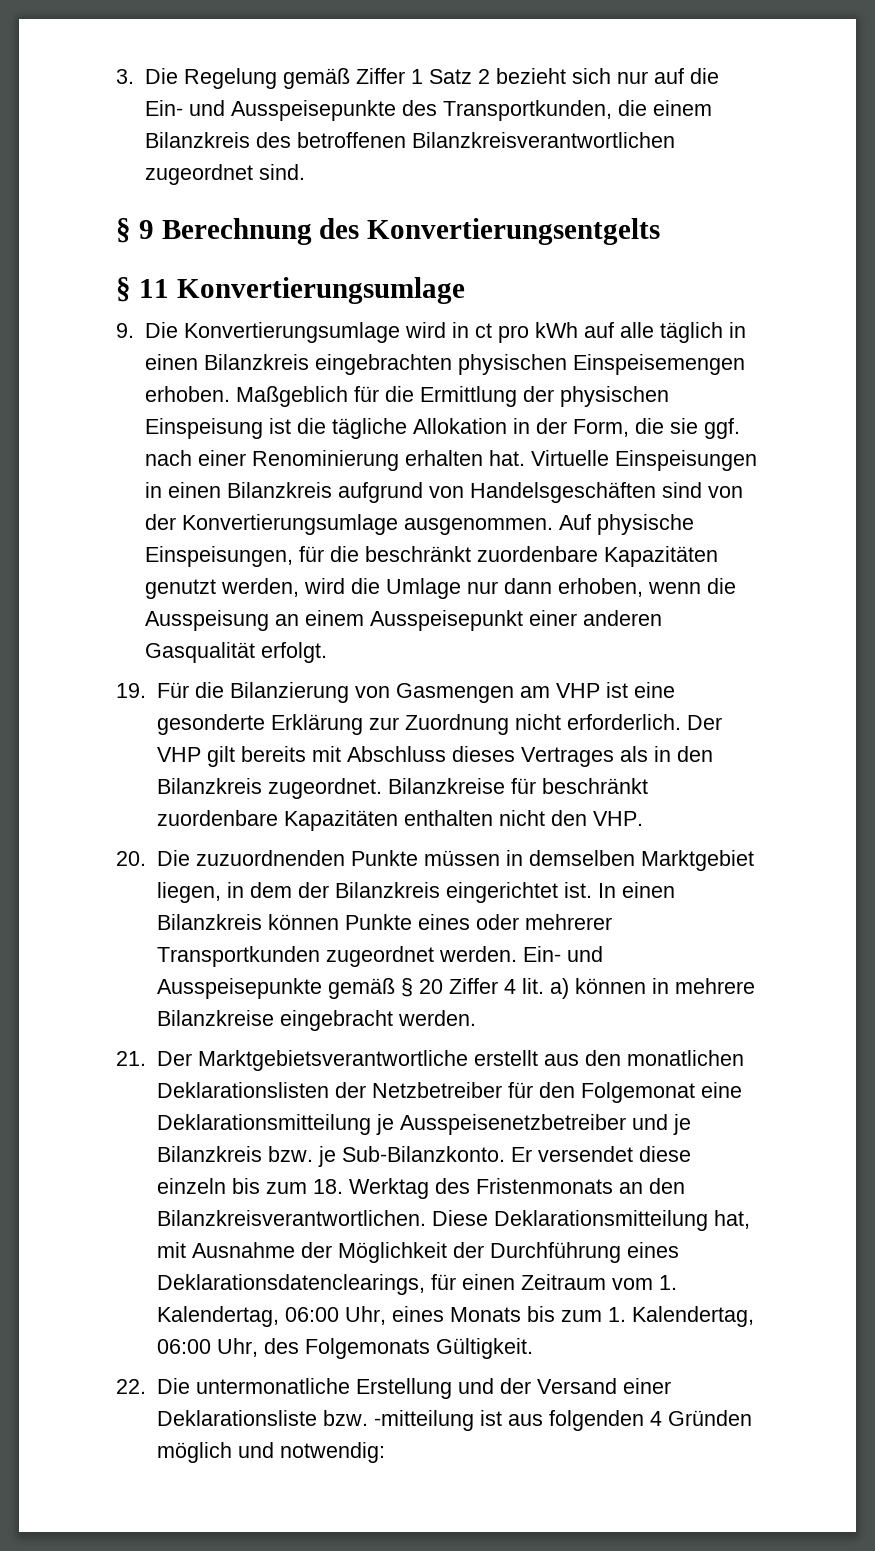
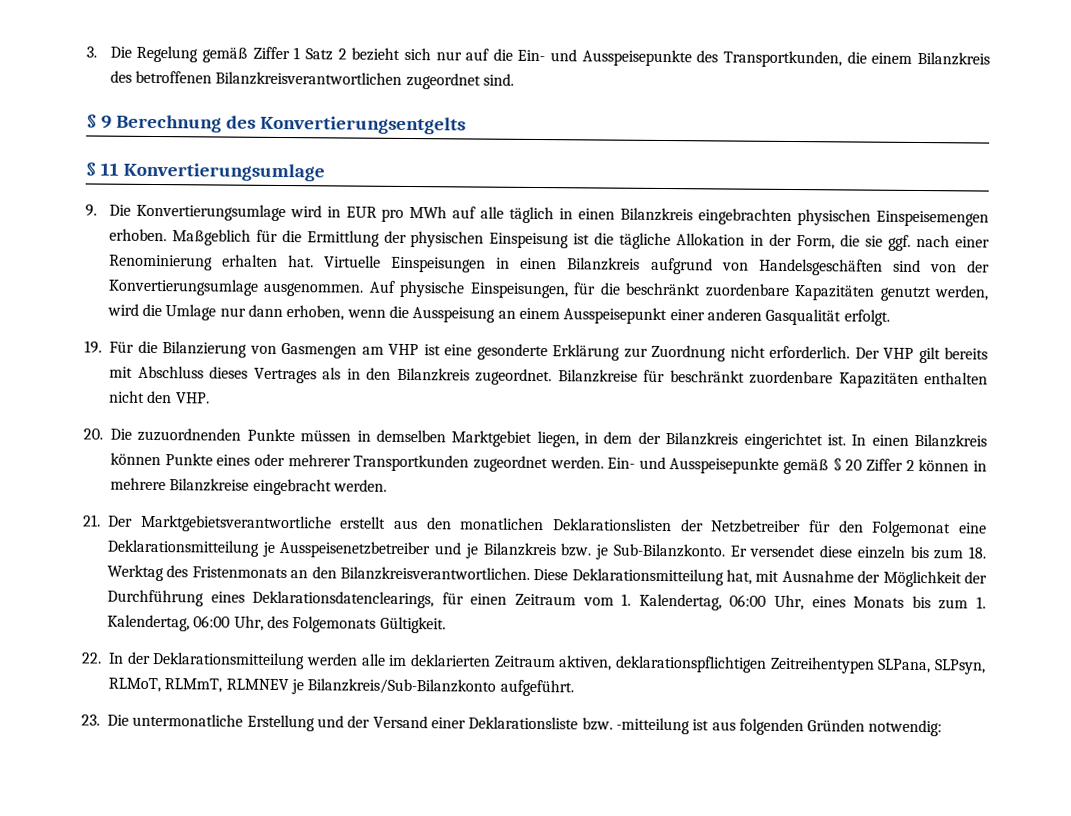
[474,322,578,343] ct pro kWh -> [345,206,448,222] EUR pro MWh
[503,978,569,999] 4 lit. a) -> [905,459,915,471] 2
(146, 1386) none -> [108,651,986,675] [108,677,574,697] [81,714,100,726] In der Deklarationsmitteilung werden alle im deklarierten Zeitraum aktiven, deklarationspflichtigen Zeitreihentypen SLPana, SLPsyn, RLMoT, RLMmT, RLMNEV je Bilanzkreis/Sub-Bilanzkonto aufgeführt. // 23.
[649,1410,752,1426] [156,1442,274,1463] 4 Gründen möglich und -> [807,719,866,732] Gründen

